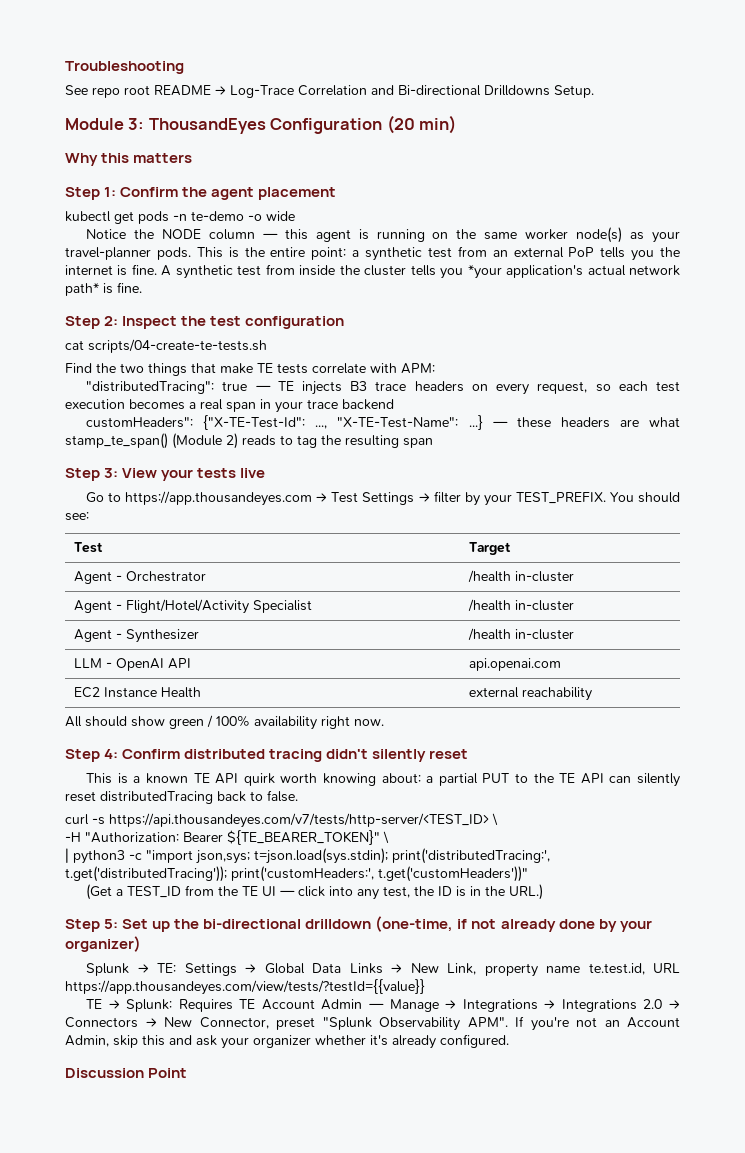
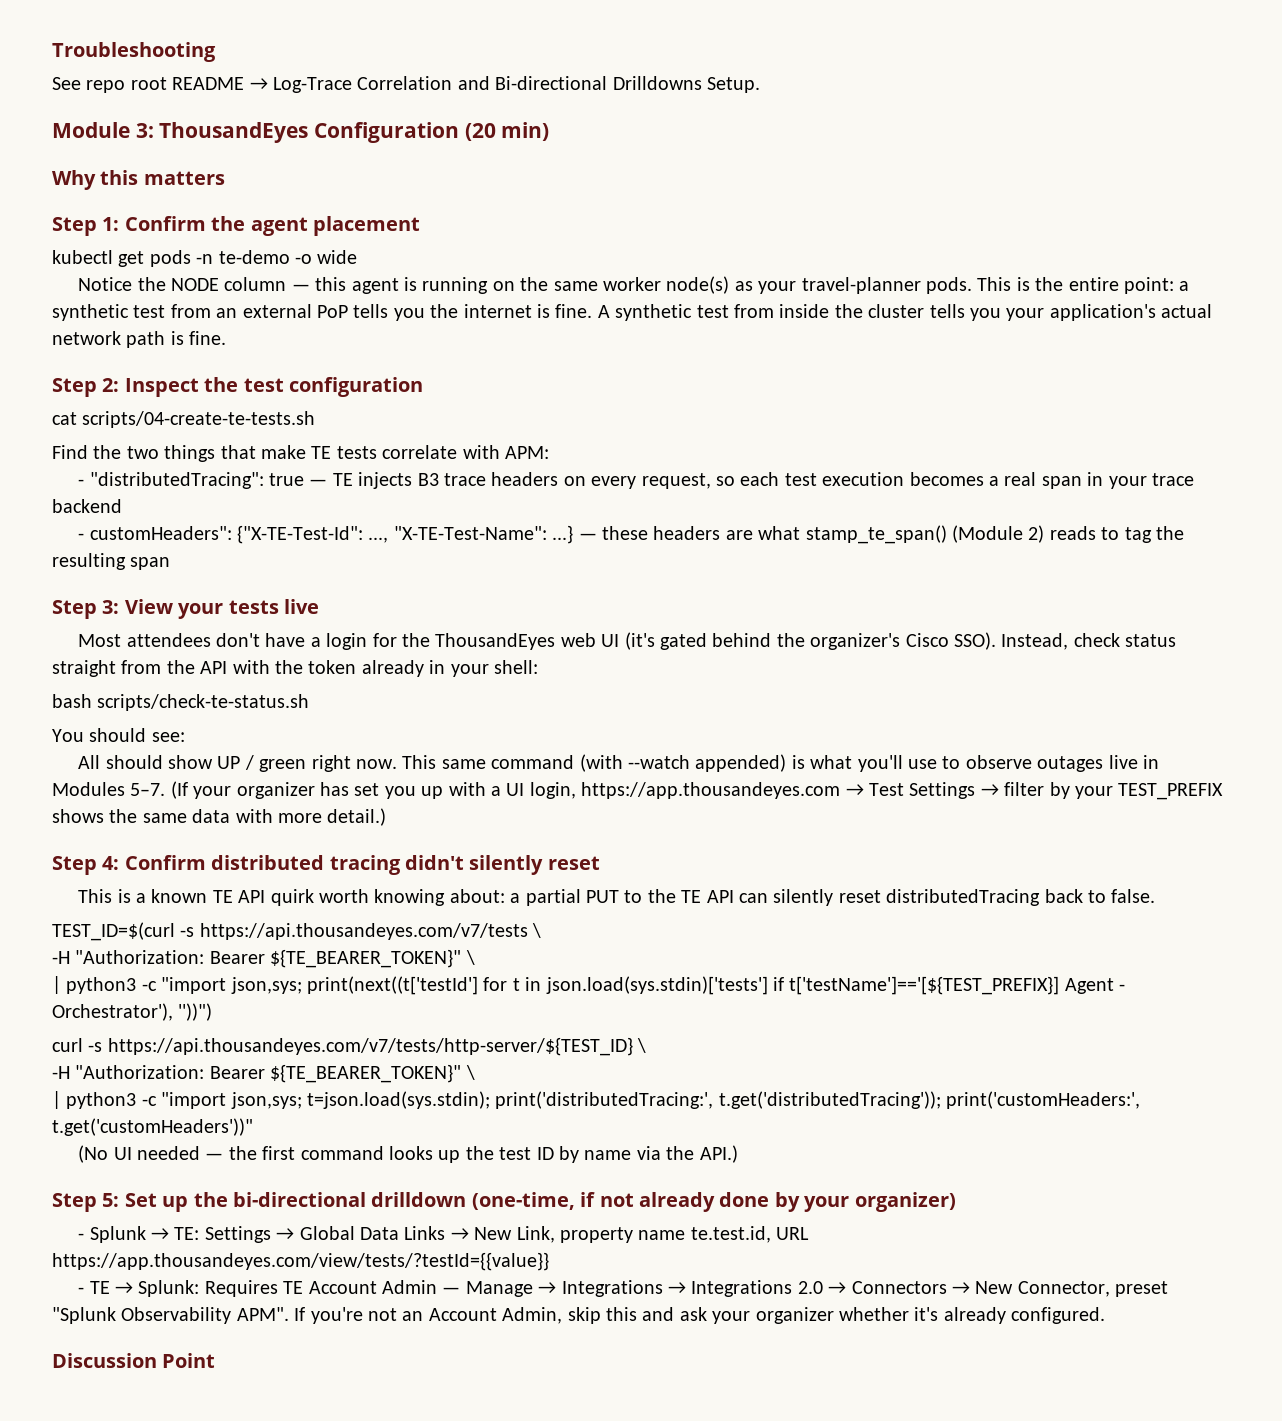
[467,265,502,279] *your -> [1006,308,1045,321] your
[65,283,99,296] path* -> [126,331,166,348] path
(435, 368) none -> [78,479,85,486] -
(394, 404) none -> [78,533,85,540] -
[86,492,122,503] Go to -> [78,632,1177,650] [52,660,538,677] [52,694,310,711] [52,728,185,742] [78,754,1160,772] [52,781,576,799] Most attendees don't have a login for the ThousandEyes web UI (it's gated behind the organizer's Cisco SSO). Instead, check status straight from the API with the token already in your shell: // bash scripts/check-te-status.sh // You should see: // All should show UP / green right now. This same command (with --watch appended) is what you'll use to observe outages live in Modules 5–7. (If your organizer has set you up with a UI login,
[515,492,681,504] [65,512,89,521] [74,542,104,553] [469,542,512,555] [74,571,207,584] [468,570,575,583] [74,599,313,614] [468,599,575,612] [74,629,200,643] [468,628,575,641] [74,658,192,671] [469,658,562,671] [74,687,202,698] [469,687,593,701] [65,715,384,730] TEST_PREFIX. You should see: // Test | Target // Agent - Orchestrator | /health in-cluster // Agent - Flight/Hotel/Activity Specialist | /health in-cluster // Agent - Synthesizer | /health in-cluster // LLM - OpenAI API | api.openai.com // EC2 Instance Health | external reachability // All should show green / 100% availability right now. -> [1118,783,1224,800] [52,808,387,826] TEST_PREFIX shows the same data with more detail.)
(298, 796) none -> [52,922,542,941] [52,949,475,968] [52,976,1126,995] [52,1003,213,1021] // TEST_ID=$(curl -s https://api.thousandeyes.com/v7/tests \ // -H "Authorization: Bearer ${TE_BEARER_TOKEN}" \ // | python3 -c "import json,sys; print(next((t['testId'] for t in json.load(sys.stdin)['tests'] if t['testName']=='[${TEST_PREFIX}] Agent - Orchestrator'), ''))")
[109,813,489,828] https://api.thousandeyes.com/v7/tests/http-server/<TEST_ID> -> [107,1037,633,1056] https://api.thousandeyes.com/v7/tests/http-server/${TEST_ID}
[86,884,544,900] (Get a TEST_ID from the TE UI — click into any test, the ID is in the URL.) -> [78,1145,738,1163] (No UI needed — the first command looks up the test ID by name via the API.)
(141, 944) none -> [78,1233,85,1240] -
(425, 987) none -> [78,1287,85,1294] -

